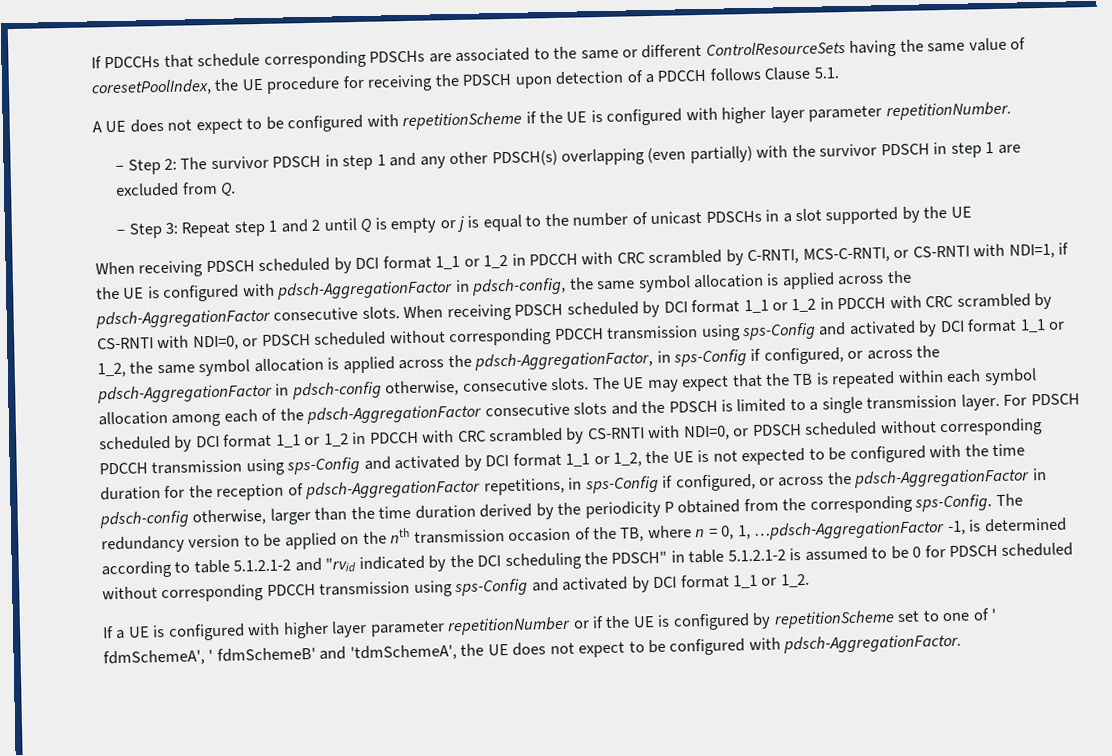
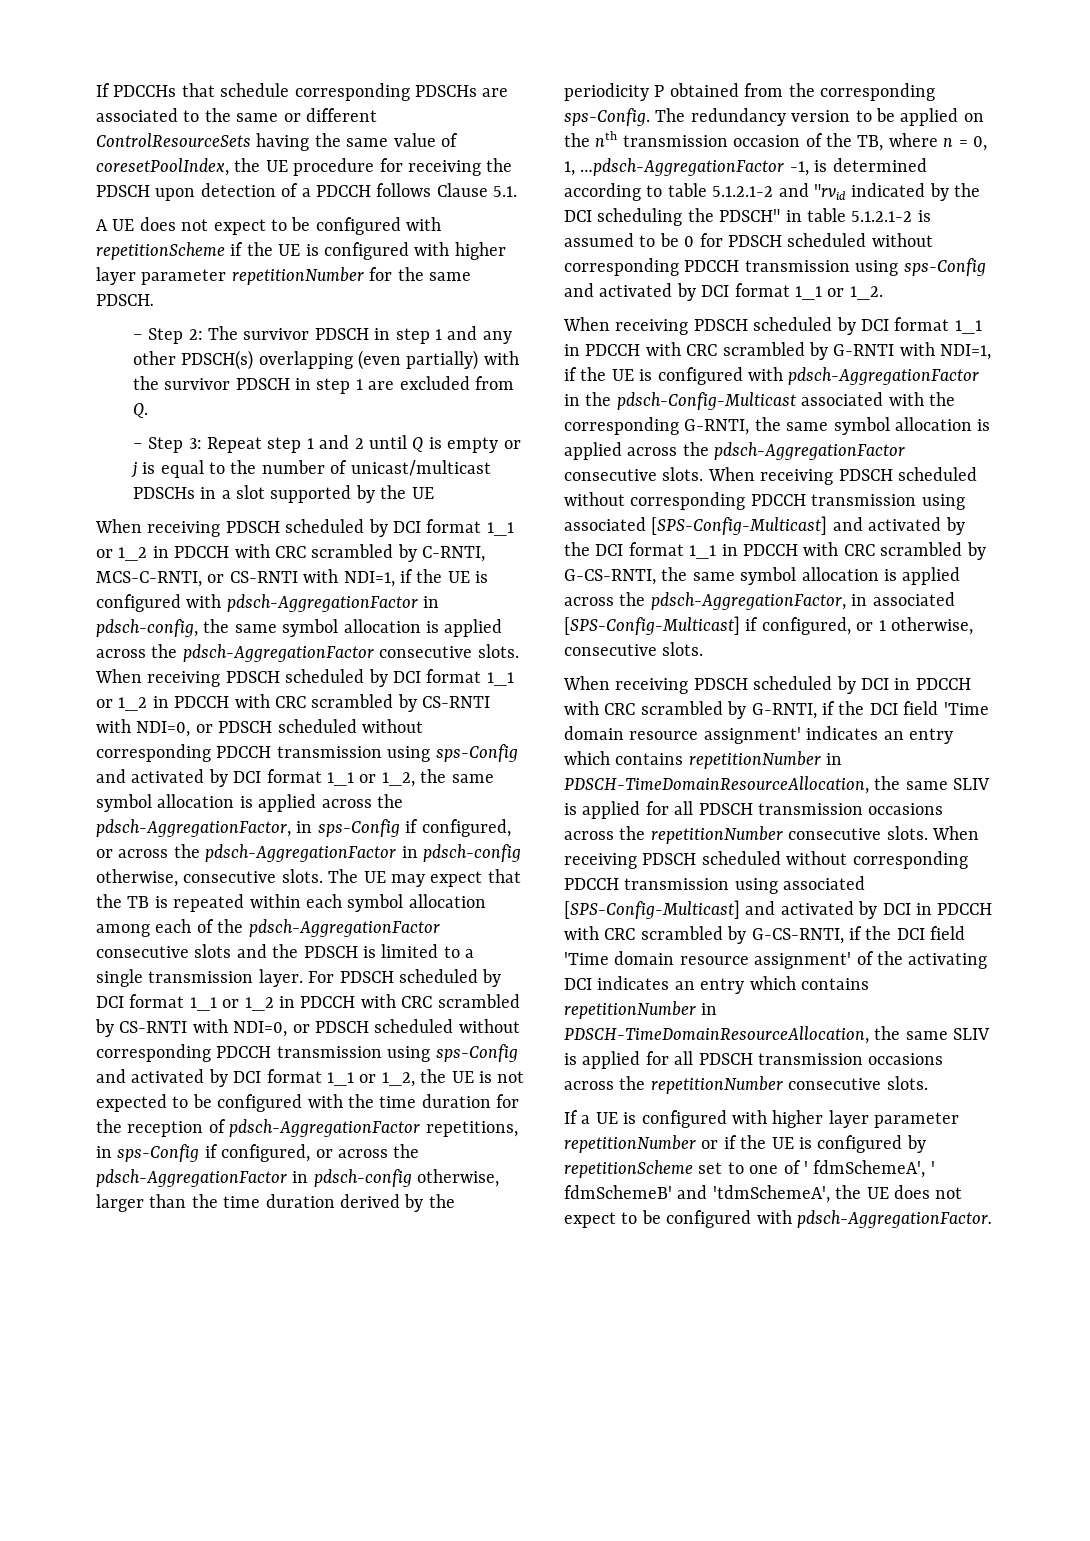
[885,101,1012,121] repetitionNumber. -> [231,267,471,285] [96,294,154,306] repetitionNumber for the same PDSCH.
[650,210,703,226] unicast -> [350,460,491,476] unicast/multicast
(810, 580) none -> [563,317,982,335] [564,342,992,360] [564,367,980,385] [564,392,955,410] [564,417,991,435] [564,442,906,460] [564,467,977,485] [564,492,965,510] [564,516,965,535] [564,542,986,560] [564,567,961,585] [564,592,955,610] [564,616,973,635] [564,642,704,656] [563,676,971,694] [564,701,989,719] [564,726,953,744] [564,751,843,769] [564,776,991,794] [564,801,944,819] [564,826,979,844] [564,851,968,869] [564,876,866,894] [564,900,993,919] [564,926,966,944] [564,951,988,969] [564,976,869,994] [564,1001,718,1019] [564,1026,991,1044] [564,1051,944,1069] [564,1076,928,1094] // When receiving PDSCH scheduled by DCI format 1_1 in PDCCH with CRC scrambled by G-RNTI with NDI=1, if the UE is configured with pdsch-AggregationFactor in the pdsch-Config-Multicast associated with the corresponding G-RNTI, the same symbol allocation is applied across the pdsch-AggregationFactor consecutive slots. When receiving PDSCH scheduled without corresponding PDCCH transmission using associated [SPS-Config-Multicast] and activated by the DCI format 1_1 in PDCCH with CRC scrambled by G-CS-RNTI, the same symbol allocation is applied across the pdsch-AggregationFactor, in associated [SPS-Config-Multicast] if configured, or 1 otherwise, consecutive slots. // When receiving PDSCH scheduled by DCI in PDCCH with CRC scrambled by G-RNTI, if the DCI field 'Time domain resource assignment' indicates an entry which contains repetitionNumber in PDSCH-TimeDomainResourceAllocation, the same SLIV is applied for all PDSCH transmission occasions across the repetitionNumber consecutive slots. When receiving PDSCH scheduled without corresponding PDCCH transmission using associated [SPS-Config-Multicast] and activated by DCI in PDCCH with CRC scrambled by G-CS-RNTI, if the DCI field 'Time domain resource assignment' of the activating DCI indicates an entry which contains repetitionNumber in PDSCH-TimeDomainResourceAllocation, the same SLIV is applied for all PDSCH transmission occasions across the repetitionNumber consecutive slots.

